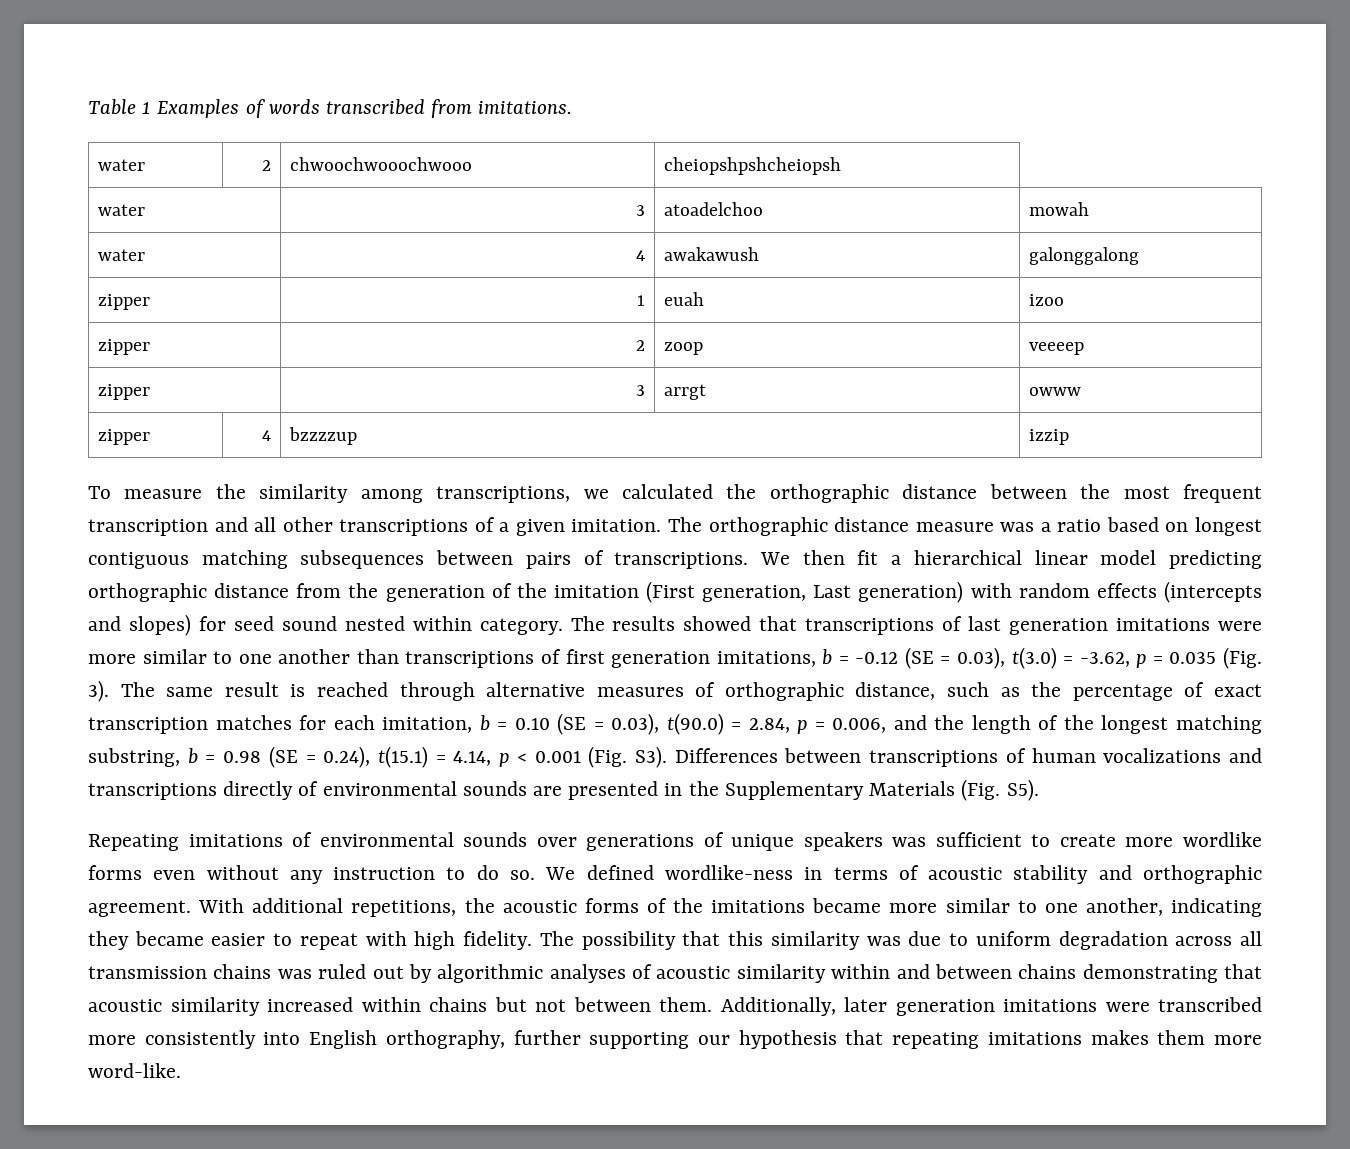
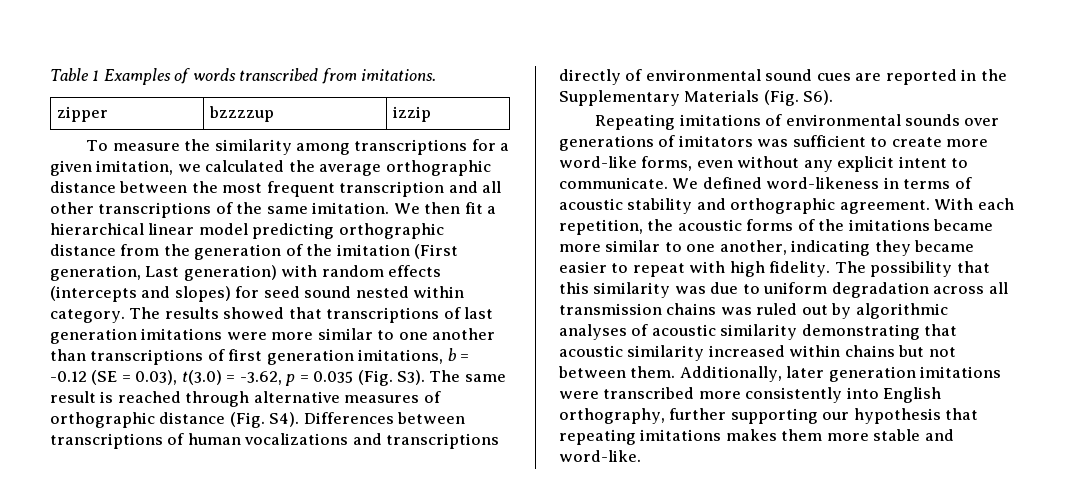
[97,159,145,171] [262,160,272,171] [289,157,472,171] [663,157,841,175] [97,204,145,216] [636,205,646,216] [663,202,763,216] [1028,202,1089,216] [97,249,145,261] [636,250,646,261] [663,247,759,261] [1028,247,1139,265] [97,294,150,310] [637,295,646,306] [663,292,704,306] [1028,294,1064,306] [97,339,150,355] [636,340,646,351] [663,342,703,355] [1028,342,1084,355] [97,384,150,400] [636,385,646,396] [663,384,706,400] [1028,387,1081,396] [97,429,150,445] [262,430,272,441] water | 2 | chwoochwooochwooo | cheiopshpshcheiopsh // water | 3 | atoadelchoo | mowah // water | 4 | awakawush | galonggalong // zipper | 1 | euah | izoo // zipper | 2 | zoop | veeeep // zipper | 3 | arrgt | owww // zipper | 4 -> [56,106,108,122] zipper
[436,486,571,503] transcriptions, -> [354,139,510,155] [50,160,174,176] transcriptions for a given imitation,
(757, 491) none -> [319,164,382,176] average
[499,517,1262,536] [88,550,749,569] a given imitation. The orthographic distance measure was a ratio based on longest contiguous matching subsequences between pairs of transcriptions. -> [236,202,390,214] the same imitation.
[88,680,109,702] 3). -> [397,370,426,385] S3).
[855,682,1262,701] [88,713,1262,735] [88,746,668,768] distance, such as the percentage of exact transcription matches for each imitation, b = 0.10 (SE = 0.03), t(90.0) = 2.84, p = 0.006, and the length of the longest matching substring, b = 0.98 (SE = 0.24), t(15.1) = 4.14, p < 0.001 (Fig. S3). -> [159,412,300,428] distance (Fig. S4).
[462,781,659,800] sounds are presented -> [765,69,957,85] sound cues are reported
[1006,779,1039,801] S5). -> [803,90,834,105] S6).
[731,832,883,851] unique speakers -> [678,135,753,147] imitators
[1182,832,1262,847] [88,865,142,880] wordlike forms -> [559,156,693,171] word-like forms,
[333,865,536,880] instruction to do so. -> [837,156,969,172] [559,177,668,189] explicit intent to communicate.
[664,865,793,880] wordlike-ness -> [766,177,880,189] word-likeness
[252,898,457,917] additional repetitions, -> [977,198,1014,210] [559,219,643,235] each repetition,
[831,964,1077,979] within and between chains -> (798, 332) none
(1262, 1040) none -> [873,429,954,441] stable and

